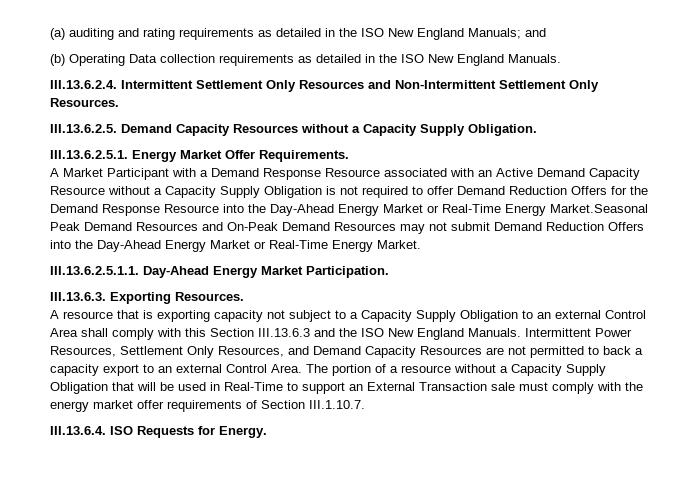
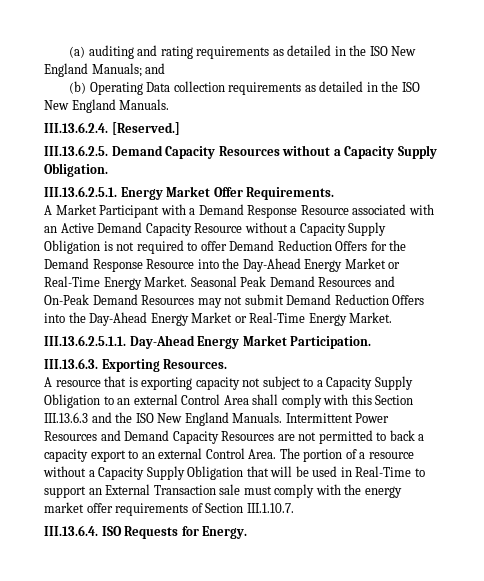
[121,80,599,92] [50,98,119,107] Intermittent Settlement Only Resources and Non-Intermittent Settlement Only Resources. -> [111,122,180,135] [Reserved.]
[550,204,648,213] Market.Seasonal -> [144,276,237,287] Market. Seasonal
[50,346,284,358] Resources, Settlement Only Resources, -> [44,431,97,441] Resources

